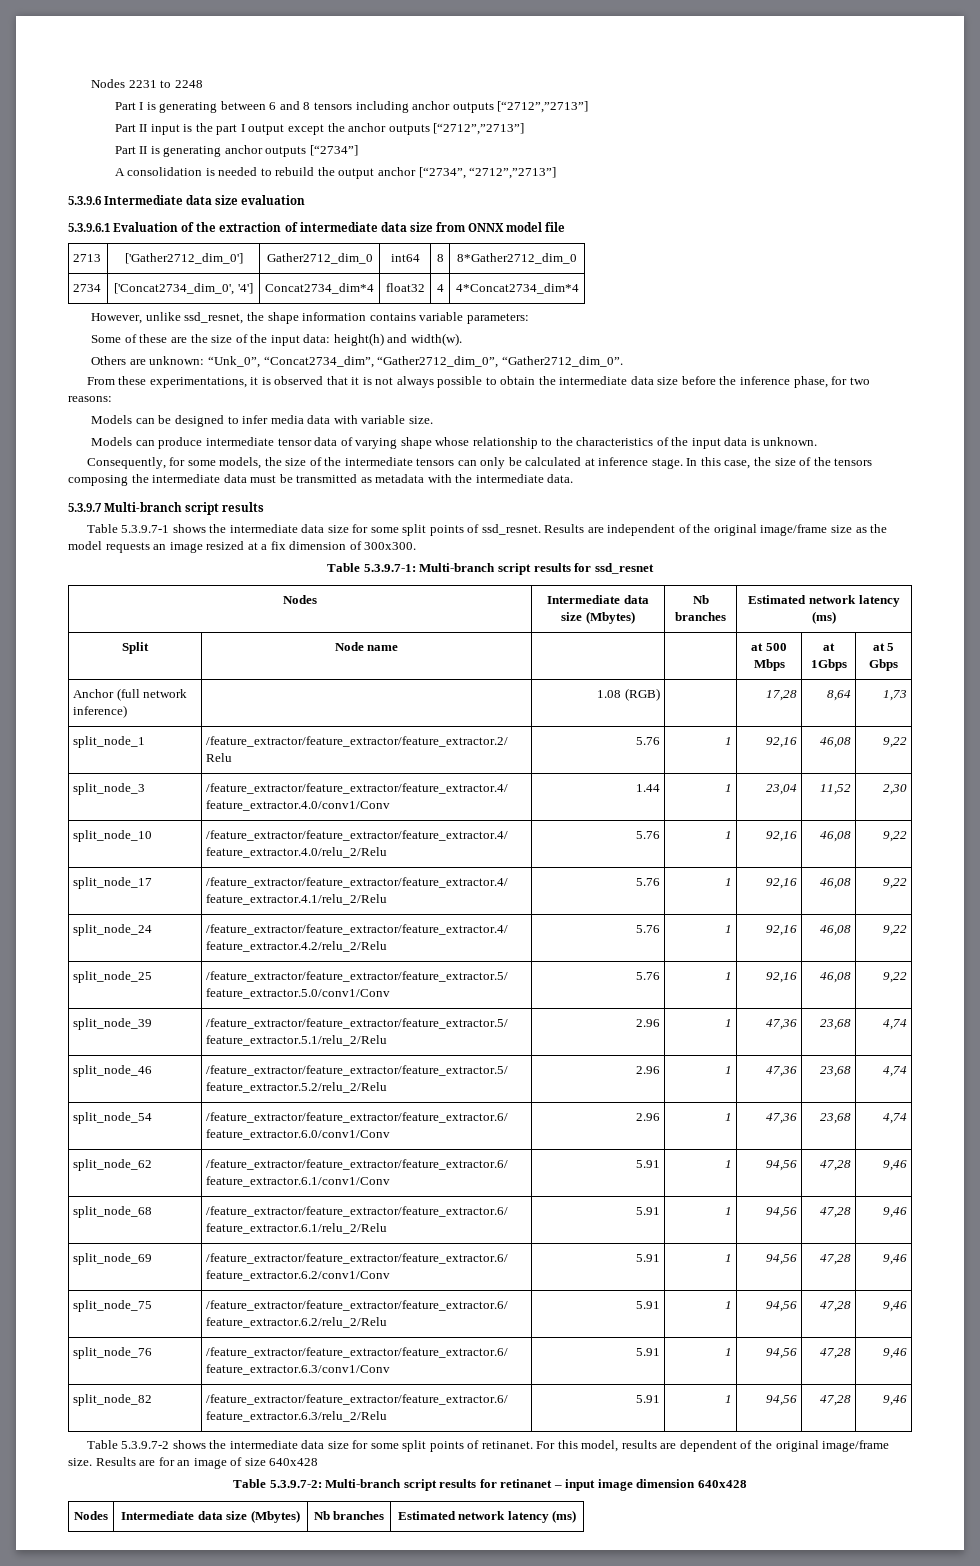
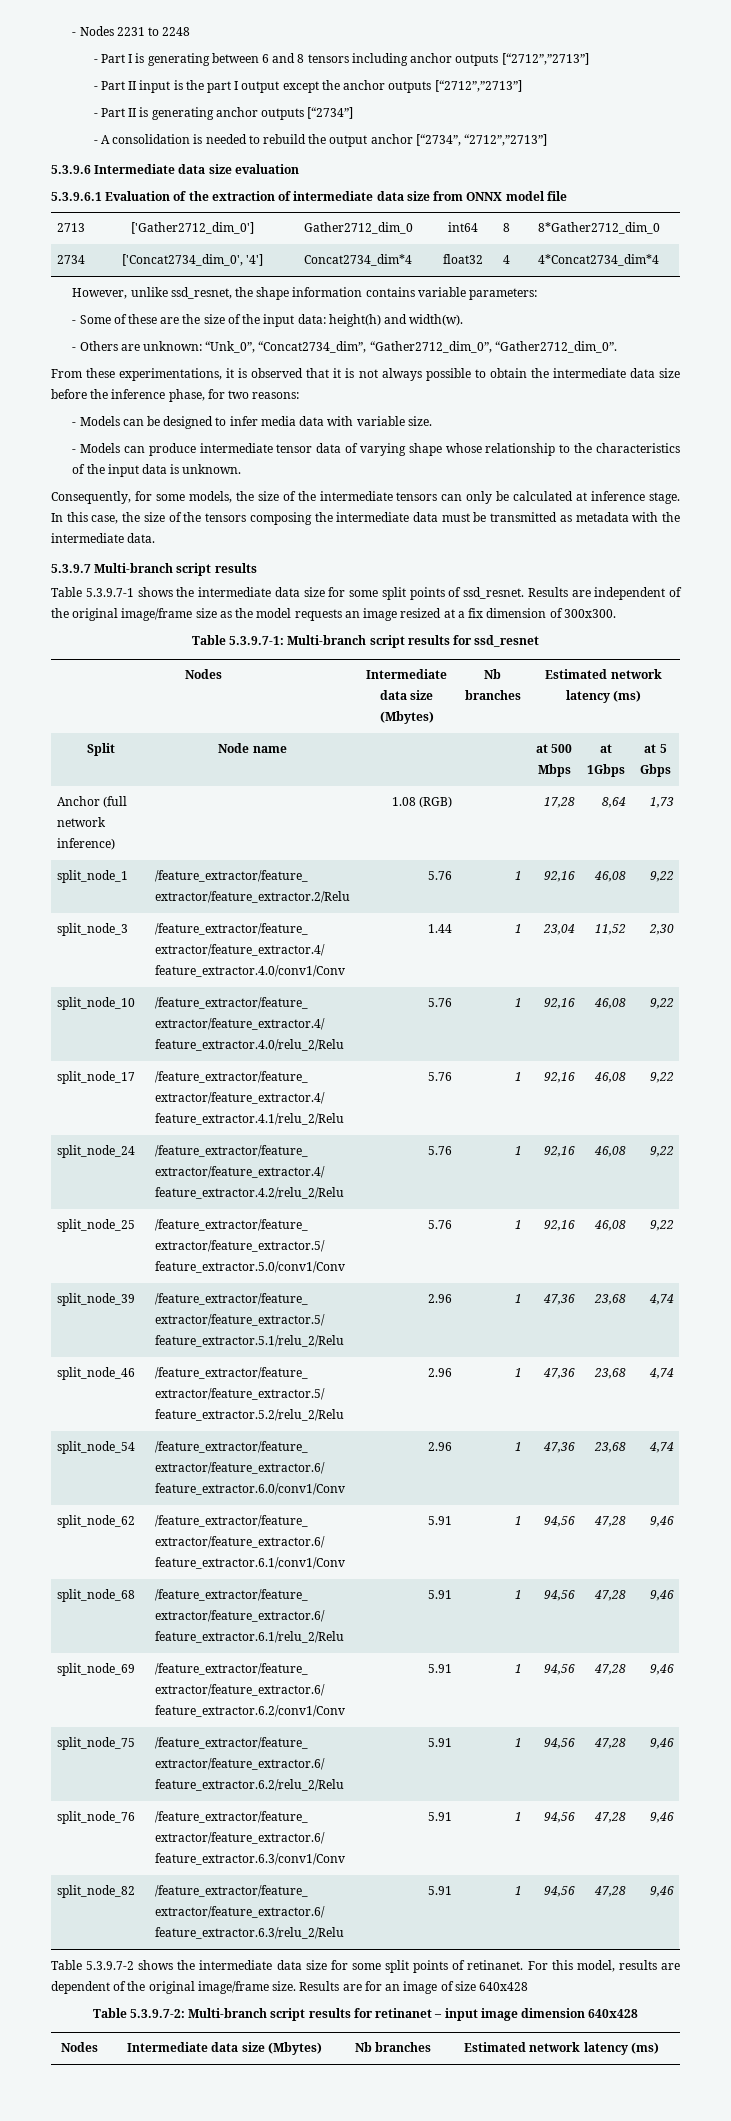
(91, 83) none -> [72,32,77,36] -
(203, 84) none -> [93,59,98,63] -
(589, 107) none -> [93,86,98,90] -
(525, 129) none -> [93,113,98,117] -
(358, 150) none -> [93,140,98,144] -
(529, 318) none -> [72,320,77,324] -
(462, 339) none -> [72,347,77,351] -
(112, 399) none -> [72,422,77,426] -
(433, 420) none -> [72,449,77,453] -

